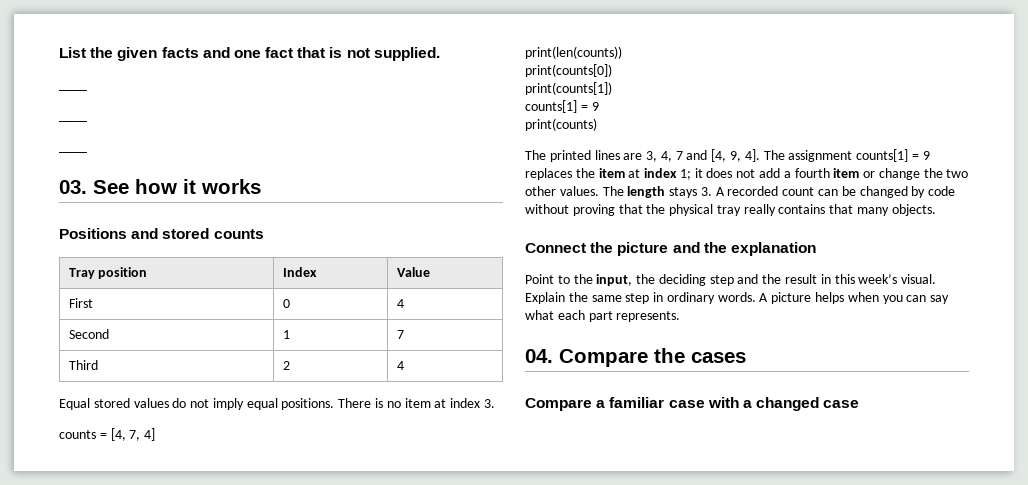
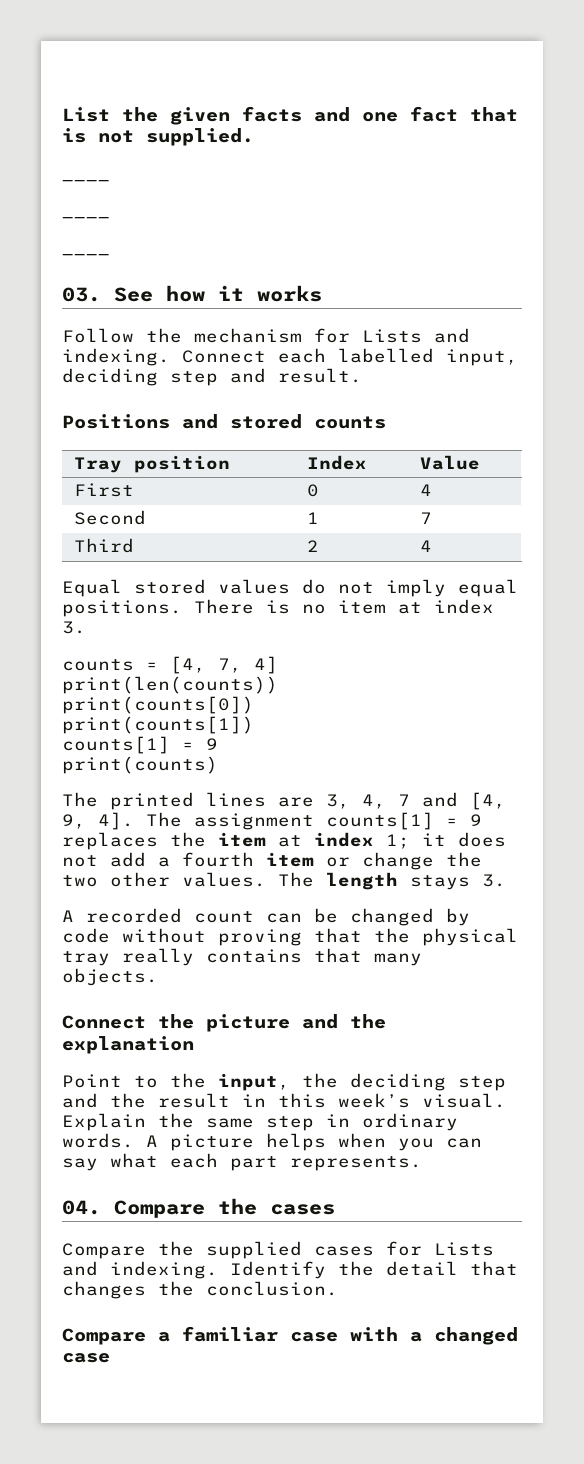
(261, 186) none -> [62,328,470,343] [62,348,518,366] [62,368,362,386] // Follow the mechanism for Lists and indexing. Connect each labelled input, deciding step and result.
(712, 191) none -> (506, 880) //
(746, 357) none -> [62,1241,494,1259] [62,1261,518,1279] [62,1281,338,1299] // Compare the supplied cases for Lists and indexing. Identify the detail that changes the conclusion.

